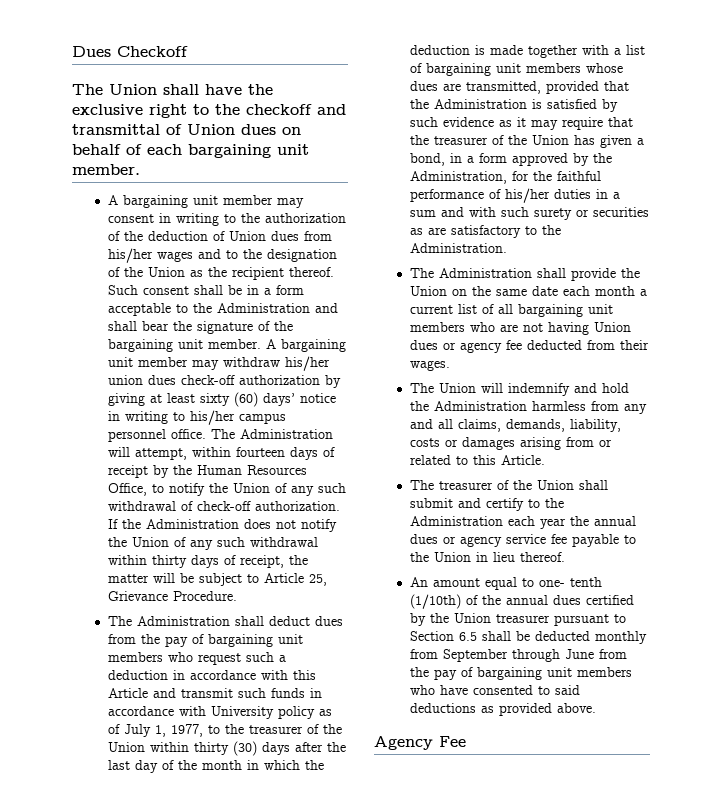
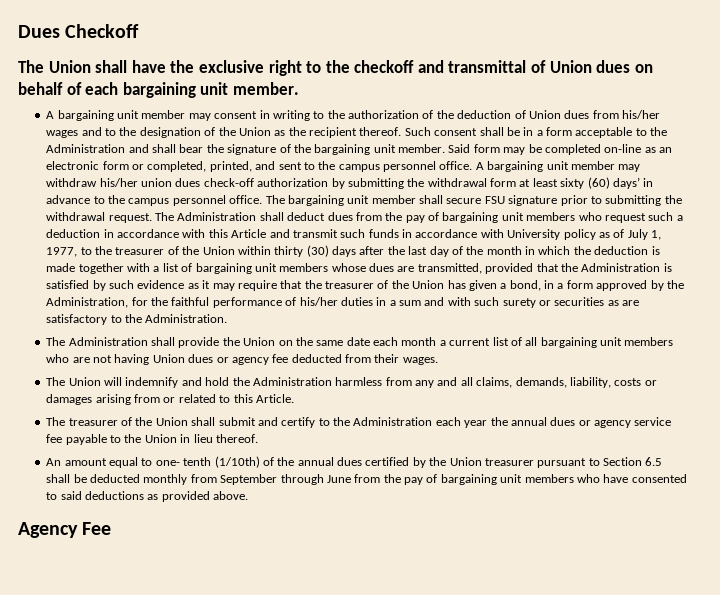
(262, 344) none -> [448,144,673,155] [46,161,473,172] Said form may be completed on-line as an electronic form or completed, printed, and sent to the campus personnel office.
[108,393,146,406] giving -> [347,178,517,189] submitting the withdrawal form
[300,393,337,403] [108,410,287,425] [108,429,334,442] [108,447,336,460] [108,465,308,478] [108,483,347,496] [108,501,341,511] [108,519,338,532] [108,537,319,550] [108,555,309,568] [108,573,328,586] [108,591,238,601] notice in writing to his/her campus personnel office. The Administration will attempt, within fourteen days of receipt by the Human Resources Office, to notify the Union of any such withdrawal of check-off authorization. If the Administration does not notify the Union of any such withdrawal within thirty days of receipt, the matter will be subject to Article 25, Grievance Procedure. // -> [643,178,654,187] [46,195,682,206] [46,212,152,223] in advance to the campus personnel office. The bargaining unit member shall secure FSU signature prior to submitting the withdrawal request.

